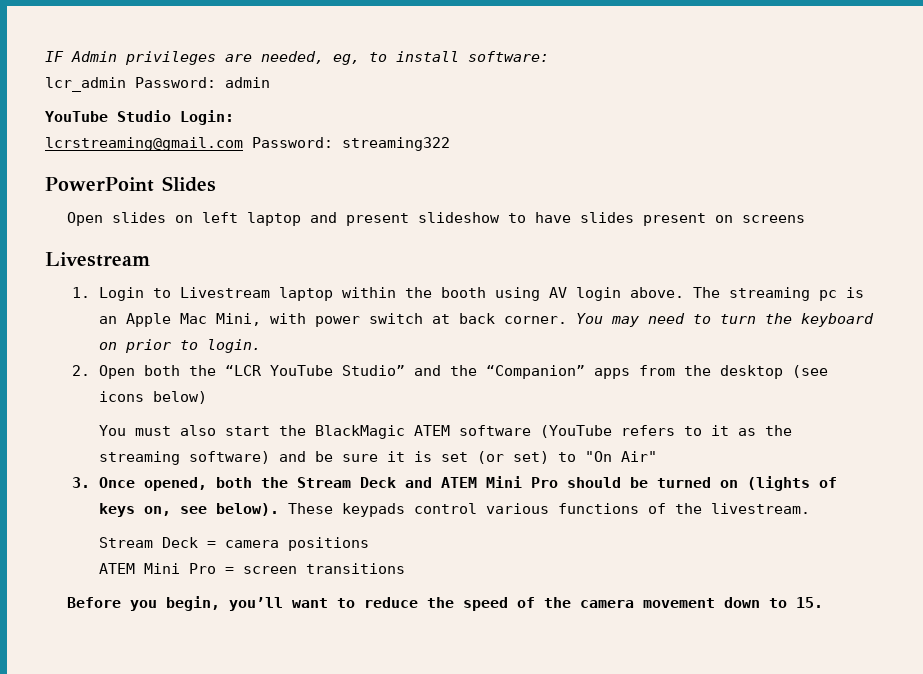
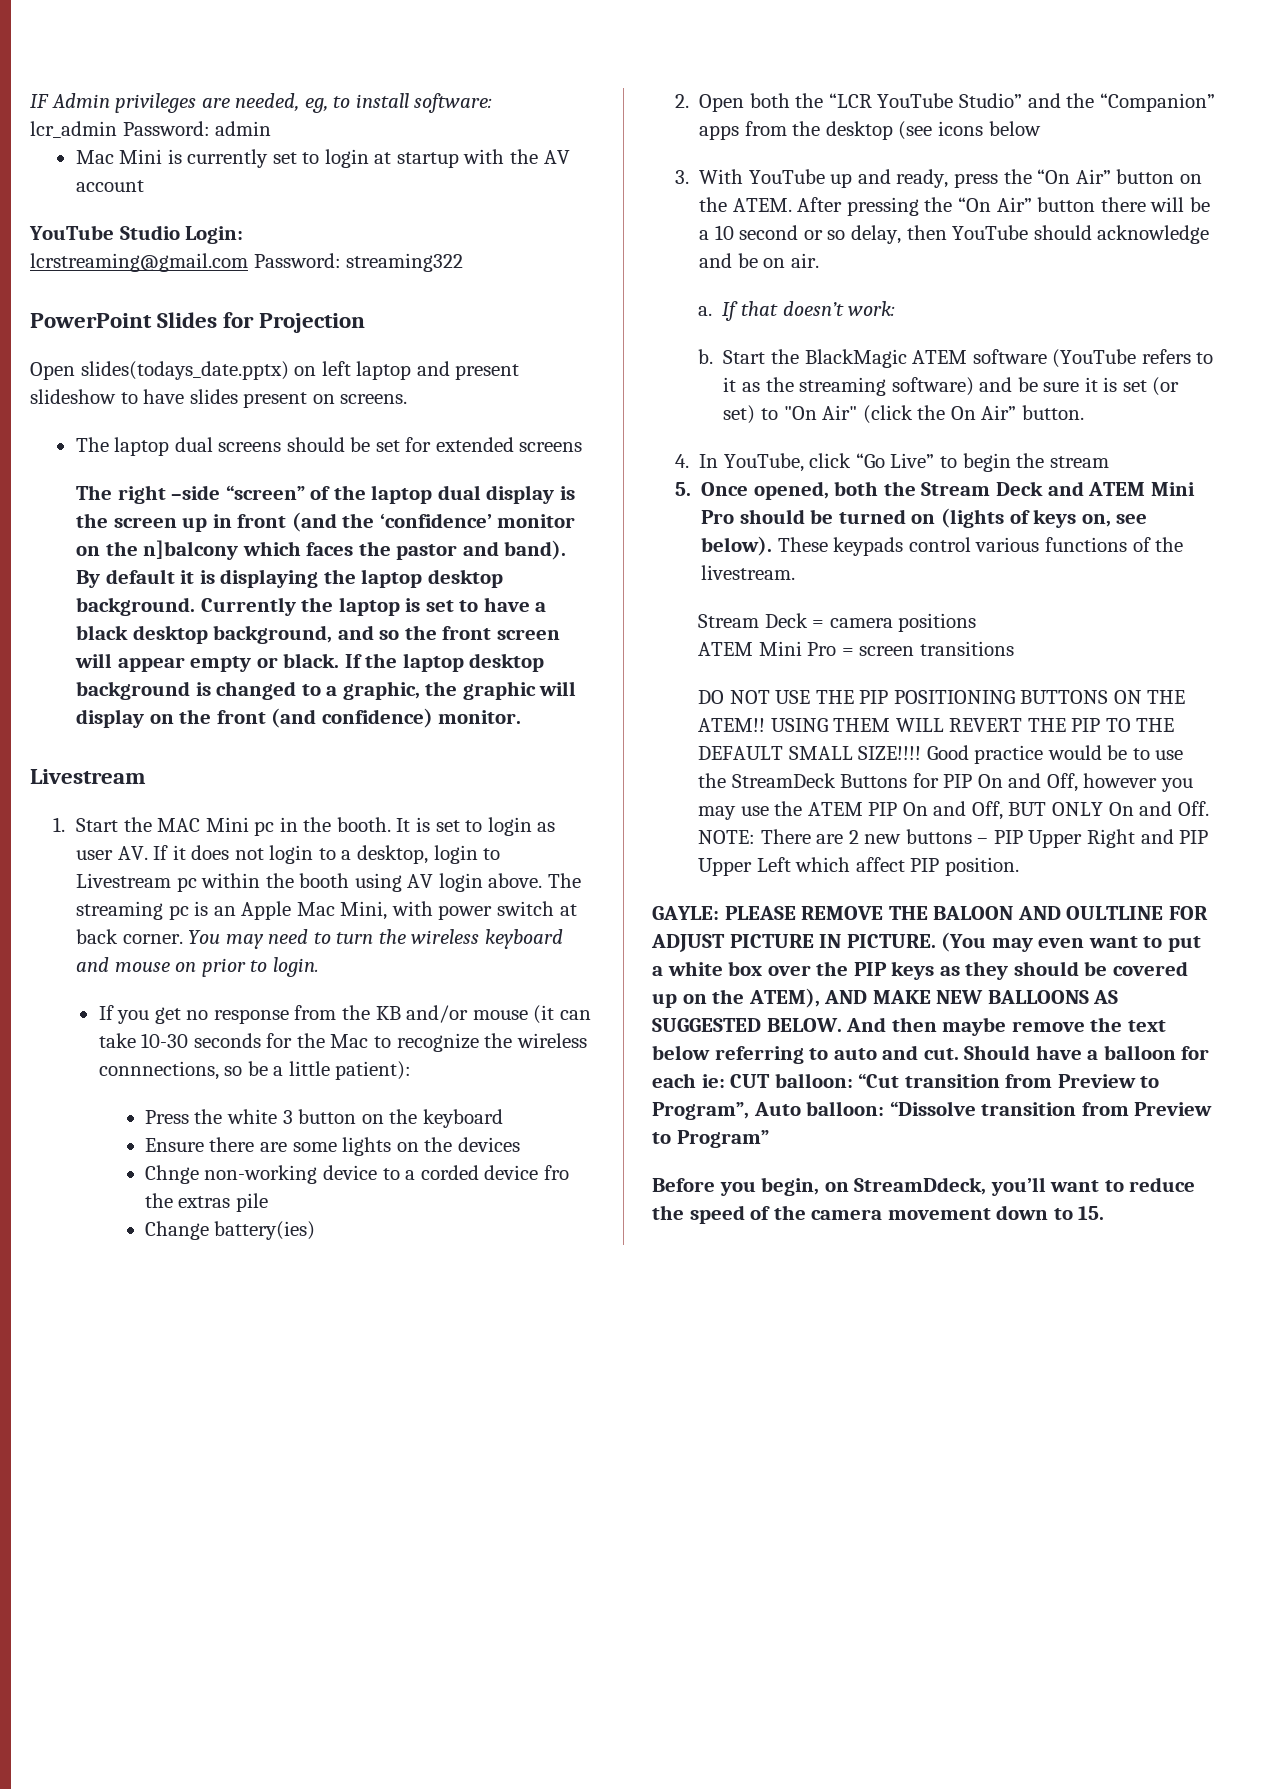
(270, 82) none -> [75,149,570,168] [75,180,144,192] // Mac Mini is currently set to login at startup with the AV account
[66,212,166,226] // Open slides -> [223,312,366,333] [30,361,289,380] for Projection // Open slides(todays_date.pptx)
[741,215,805,223] [45,252,150,267] [71,287,144,301] screens // Livestream // 1. Login -> [340,394,408,404] [75,437,583,456] [76,485,576,504] [76,512,576,532] [76,540,567,560] [76,569,503,588] [76,597,547,616] [76,625,560,644] [75,653,545,672] [76,681,577,700] [76,708,522,728] [30,769,146,784] [53,817,556,836] [76,845,478,864] screens. // The laptop dual screens should be set for extended screens // The right –side “screen” of the laptop dual display is the screen up in front (and the ‘confidence’ monitor on the n]balcony which faces the pastor and band). By default it is displaying the laptop desktop background. Currently the laptop is set to have a black desktop background, and so the front screen will appear empty or black. If the laptop desktop background is changed to a graphic, the graphic will display on the front (and confidence) monitor. // Livestream // 1. Start the MAC Mini pc in the booth. It is set to login as user AV. If it does not login to a desktop, login
[278,287,333,301] laptop -> [176,877,197,892] pc
[800,313,874,327] keyboard -> [411,929,564,949] [76,957,170,972] wireless keyboard and mouse
(261, 346) none -> [98,1005,591,1024] [98,1033,587,1052] [98,1061,412,1080] [144,1109,503,1128] [144,1137,520,1156] [144,1165,569,1184] [144,1193,269,1212] [144,1221,316,1240] // If you get no response from the KB and/or mouse (it can take 10-30 seconds for the Mac to recognize the wireless connnections, so be a little patient): // Press the white 3 button on the keyboard // Ensure there are some lights on the devices // Chnge non-working device to a corded device fro the extras pile // Change battery(ies)
[152,391,207,404] [98,425,270,436] below) // You must also start -> [988,121,1041,136] [675,169,1202,188] [699,197,1210,216] [699,225,1210,244] [699,253,819,268] [698,301,896,321] [698,349,766,364] below // 3. With YouTube up and ready, press the “On Air” button on the ATEM. After pressing the “On Air” button there will be a 10 second or so delay, then YouTube should acknowledge and be on air. // a. If that doesn’t work: // b. Start
[71,477,90,488] // 3. -> [862,405,1084,424] [675,453,1109,472] [675,482,692,496] (click the On Air” button. // 4. In YouTube, click “Go Live” to begin the stream // 5.
(405, 568) none -> [698,690,1186,704] [698,718,1175,732] [698,745,1184,764] [698,773,1194,792] [698,801,1209,820] [698,829,1209,848] [698,857,1019,876] [652,906,1208,920] [651,932,1201,952] [652,961,1188,980] [652,988,1119,1008] [652,1017,1166,1036] [652,1045,1210,1064] [652,1073,1160,1088] [652,1101,1213,1120] [652,1130,769,1148] // DO NOT USE THE PIP POSITIONING BUTTONS ON THE ATEM!! USING THEM WILL REVERT THE PIP TO THE DEFAULT SMALL SIZE!!!! Good practice would be to use the StreamDeck Buttons for PIP On and Off, however you may use the ATEM PIP On and Off, BUT ONLY On and Off. NOTE: There are 2 new buttons – PIP Upper Right and PIP Upper Left which affect PIP position. // GAYLE: PLEASE REMOVE THE BALOON AND OULTLINE FOR ADJUST PICTURE IN PICTURE. (You may even want to put a white box over the PIP keys as they should be covered up on the ATEM), AND MAKE NEW BALLOONS AS SUGGESTED BELOW. And then maybe remove the text below referring to auto and cut. Should have a balloon for each ie: CUT balloon: “Cut transition from Preview to Program”, Auto balloon: “Dissolve transition from Preview to Program”
(220, 603) none -> [824,1177,987,1195] on StreamDdeck,

